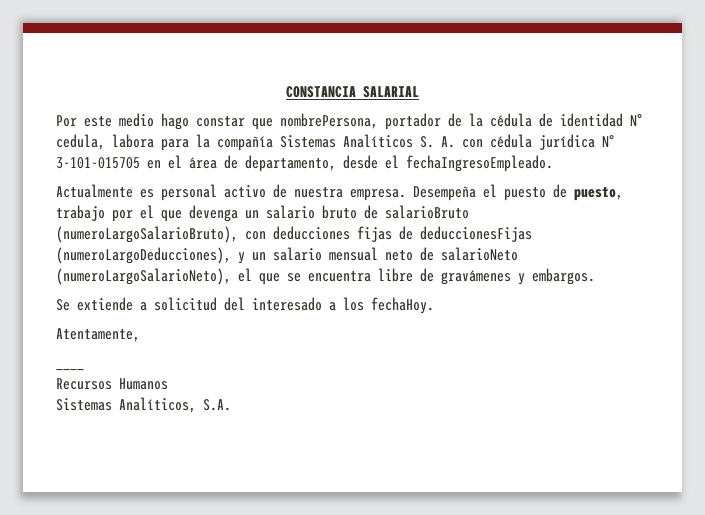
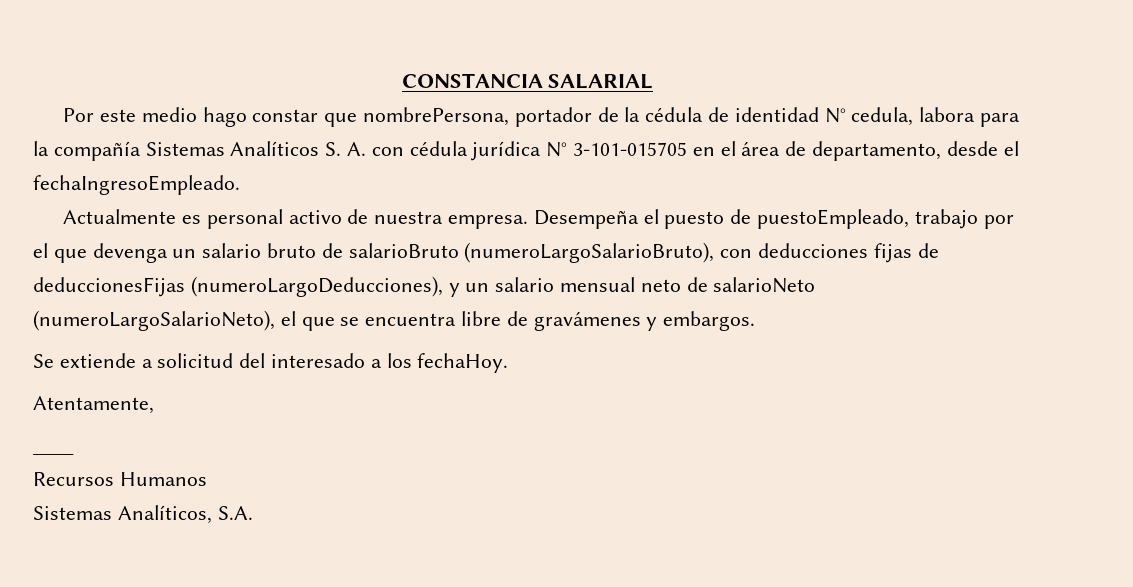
[574,187,623,201] puesto, -> [757,209,910,229] puestoEmpleado,

